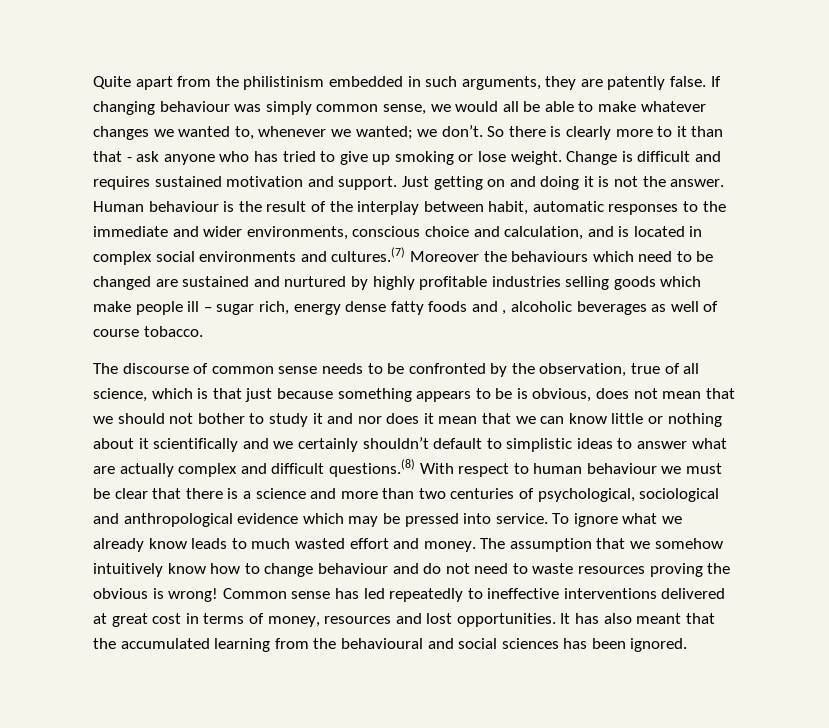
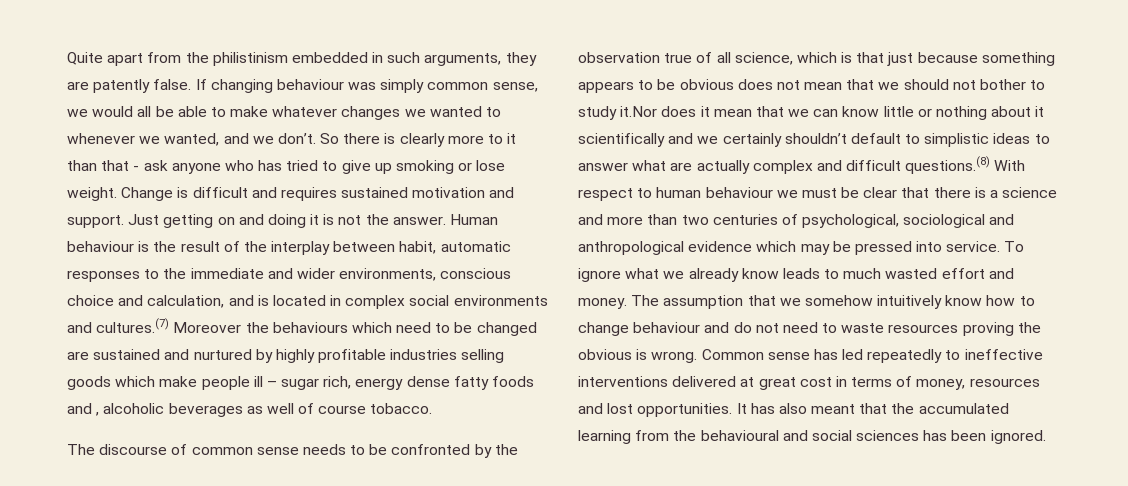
[234,126,254,140] to, -> [486,107,502,117] to
[355,126,413,140] wanted; -> [164,133,249,146] wanted, and
[539,363,627,377] observation, -> [578,52,660,63] observation
[516,388,592,402] is obvious, -> [679,79,734,90] obvious
[312,413,382,424] it and nor -> [620,106,658,117] it.Nor
[168,588,219,602] wrong! -> [651,351,698,363] wrong.

